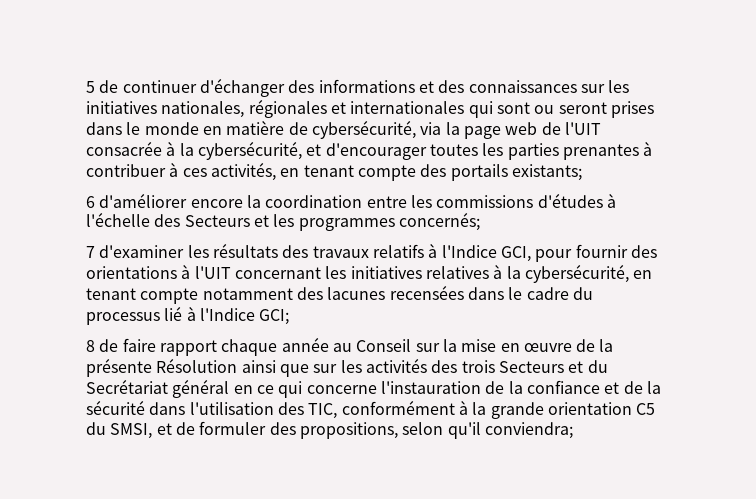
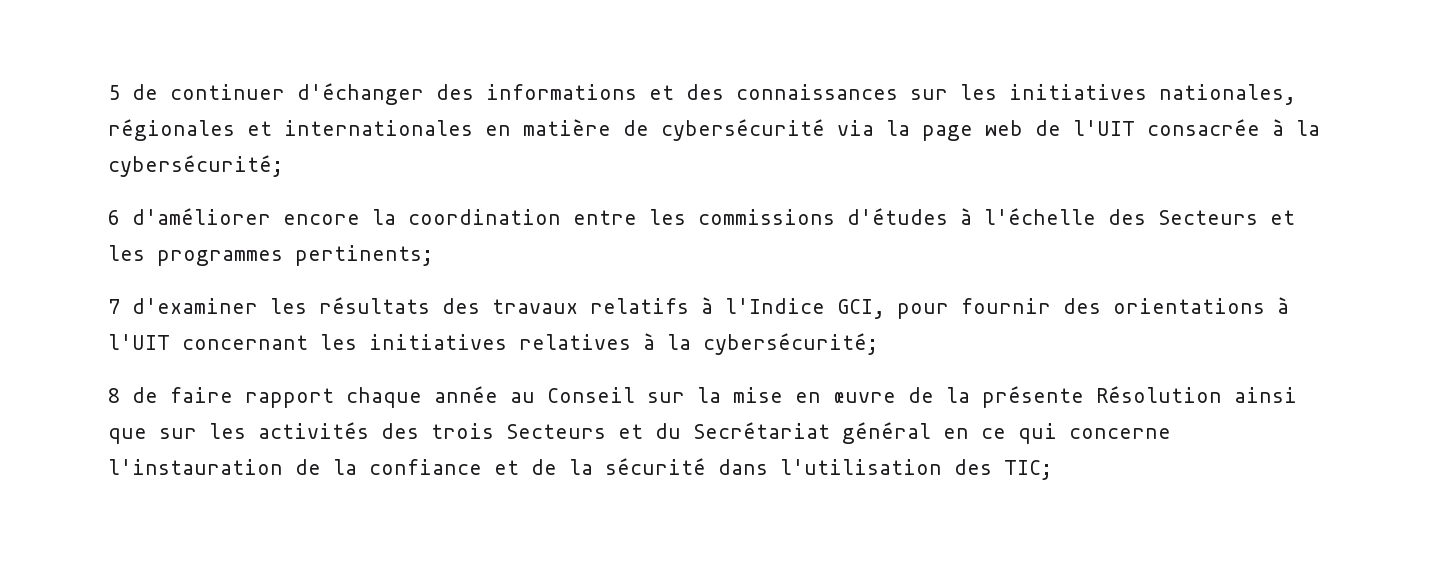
[468,101,654,118] [86,122,199,135] qui sont ou seront prises dans le monde -> (473, 128) none
[311,120,416,139] cybersécurité, -> [661,119,825,141] cybersécurité
[197,141,653,160] [86,162,582,181] cybersécurité, et d'encourager toutes les parties prenantes à contribuer à ces activités, en tenant compte des portails existants; -> [108,155,283,177] cybersécurité;
[398,212,480,231] concernés; -> [295,245,433,266] pertinents;
[524,264,653,283] [86,285,593,304] [86,306,290,325] cybersécurité, en tenant compte notamment des lacunes recensées dans le cadre du processus lié à l'Indice GCI; -> [703,333,878,355] cybersécurité;
[308,400,656,419] [86,421,573,439] TIC, conformément à la grande orientation C5 du SMSI, et de formuler des propositions, selon qu'il conviendra; -> [1004,460,1052,480] TIC;

